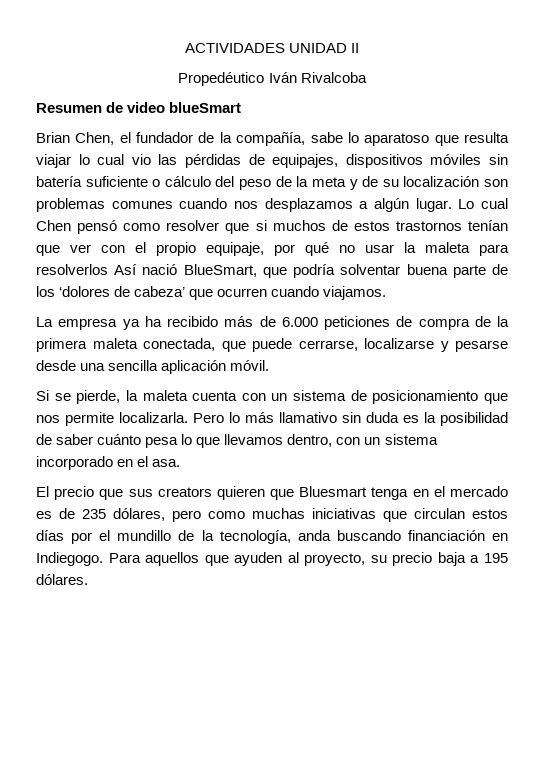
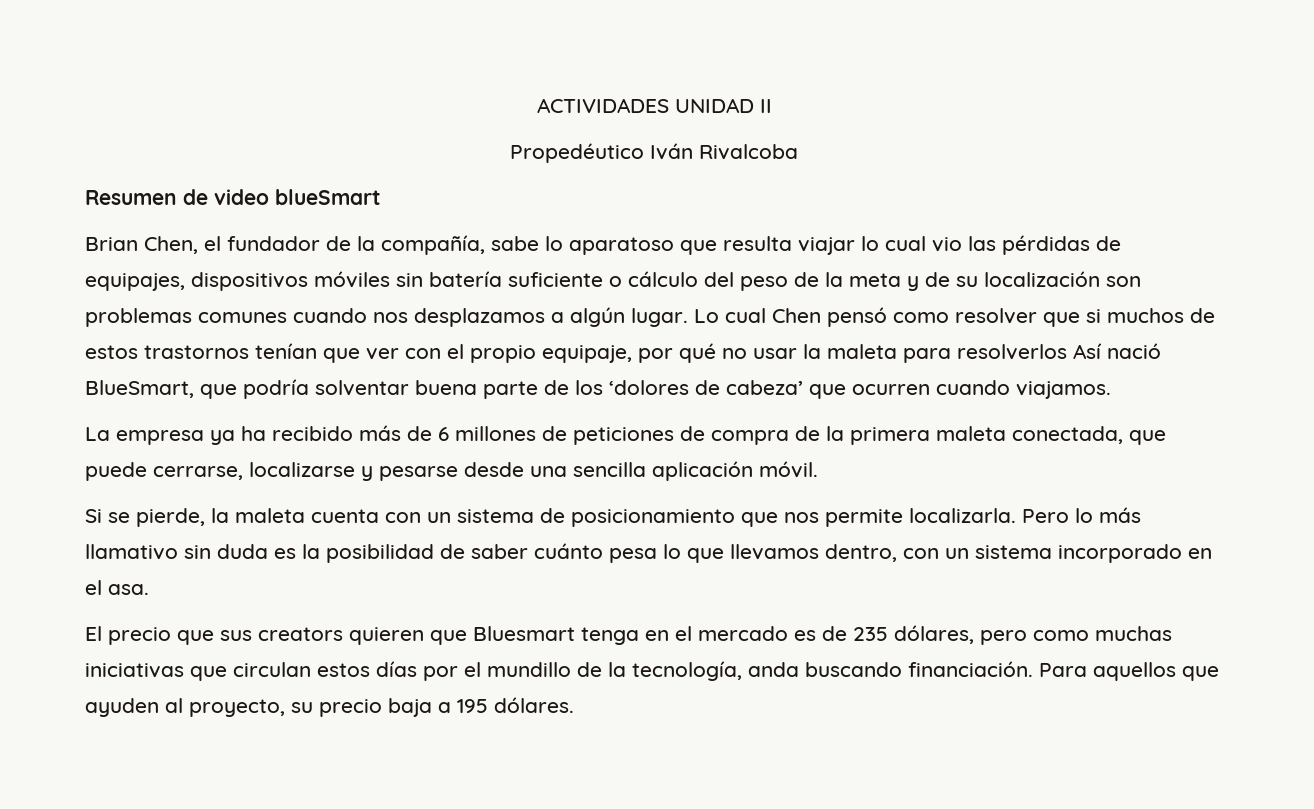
[281,317,318,327] 6.000 -> [438,426,567,441] 6 millones de
[407,530,509,541] [36,552,103,566] financiación en Indiegogo. -> [908,661,1033,677] financiación.

